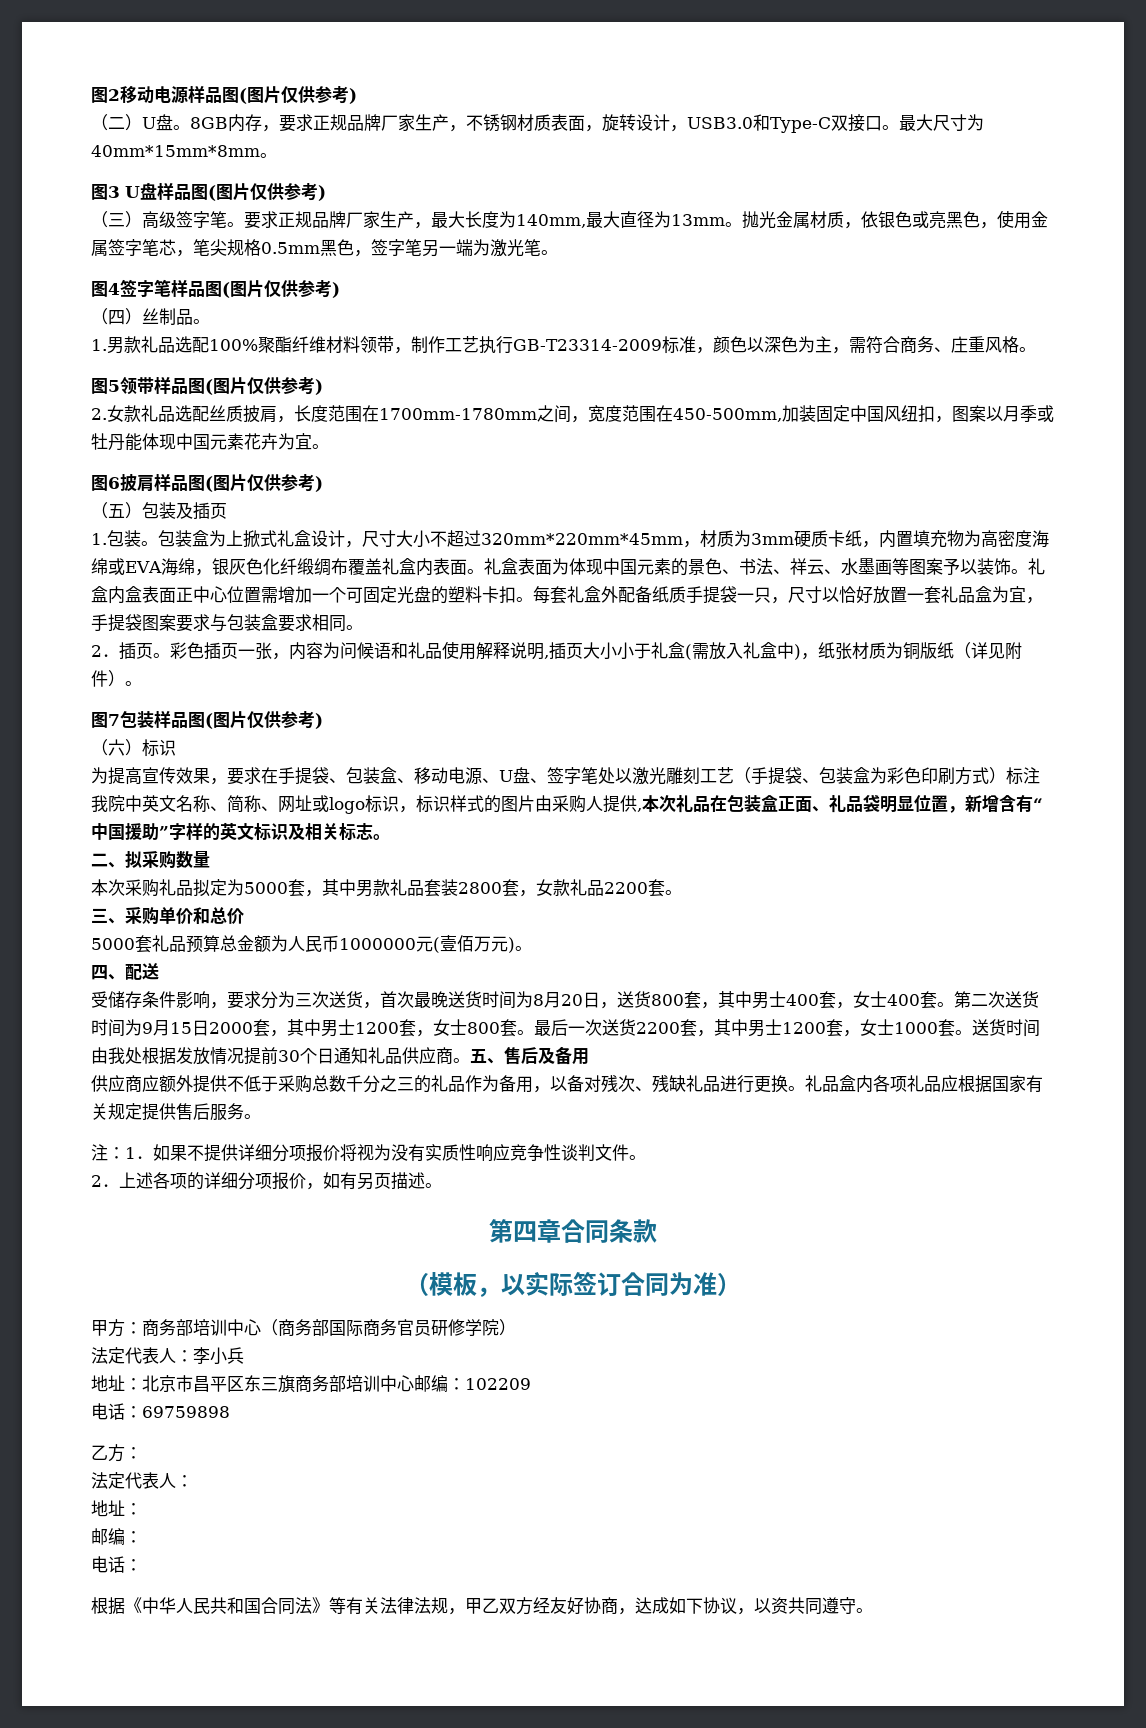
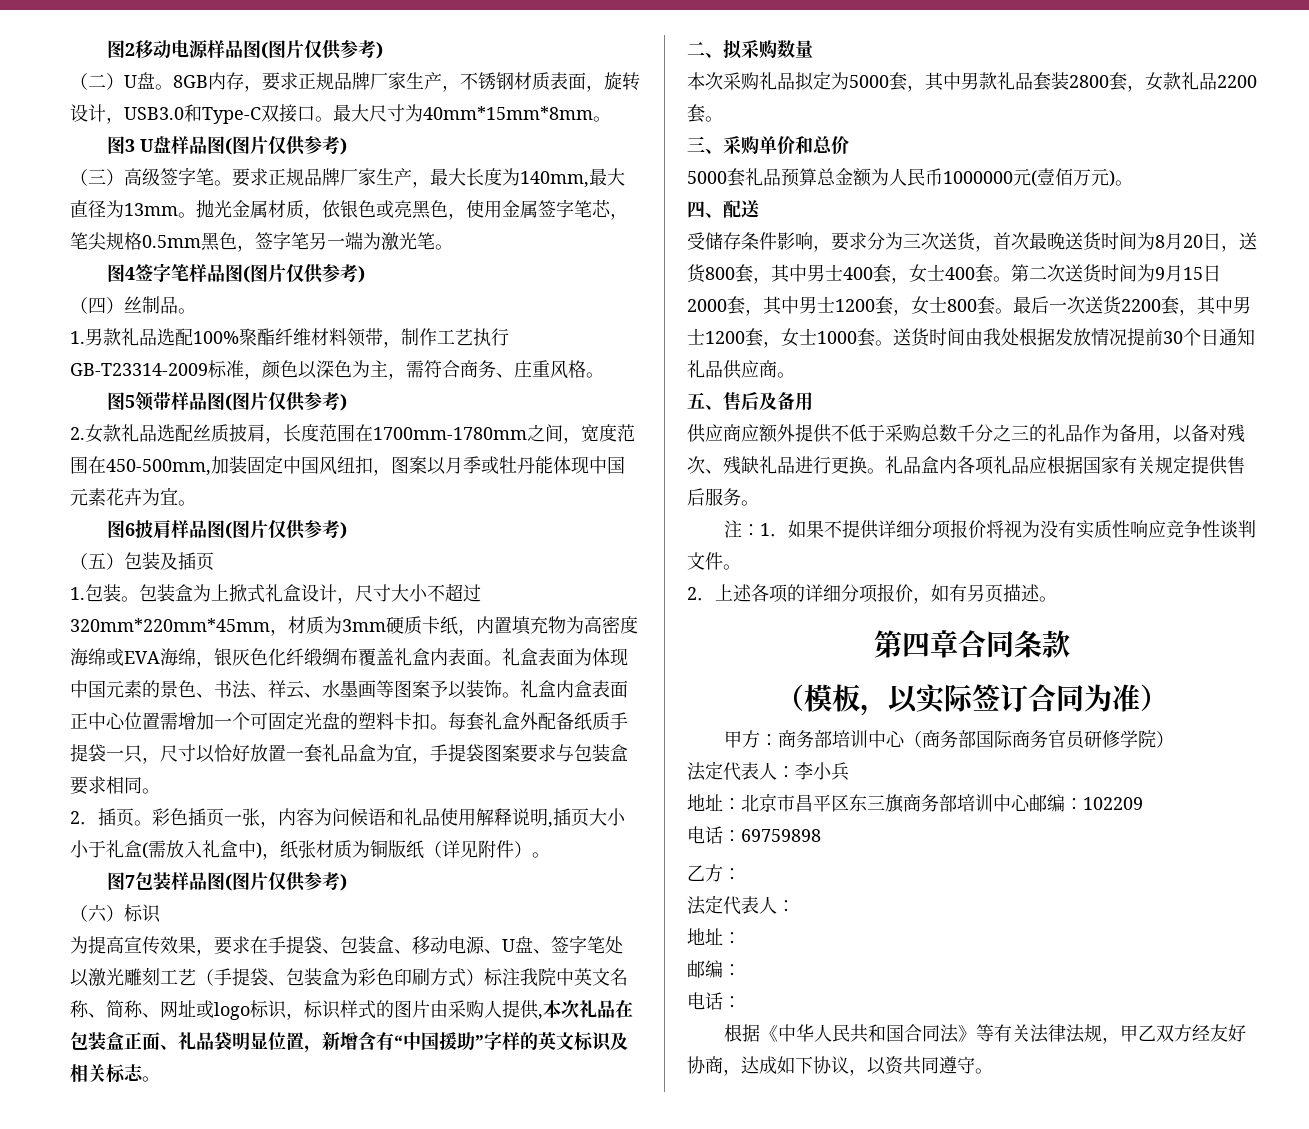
(470, 1060) none -> (795, 375) //

